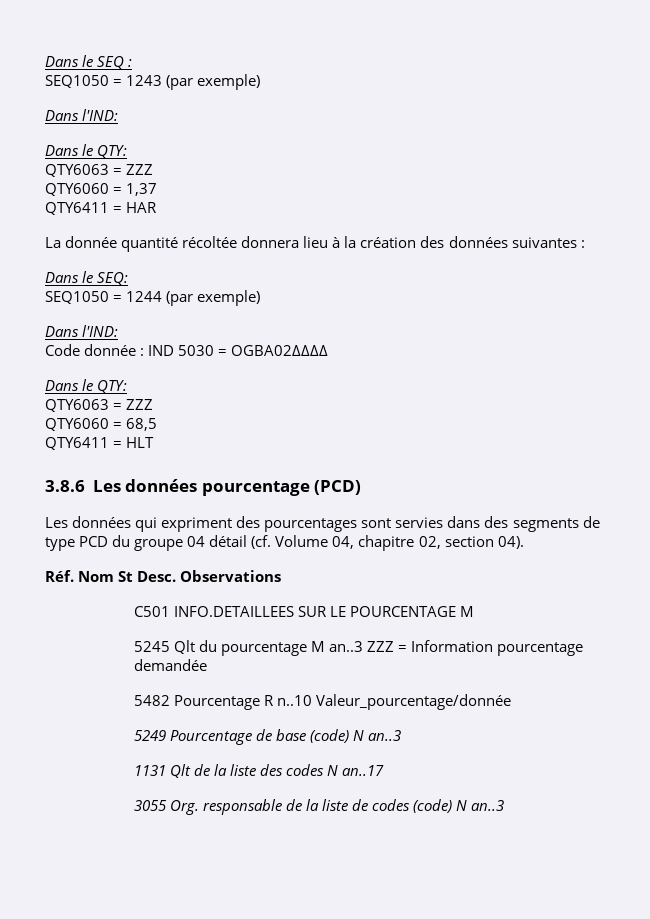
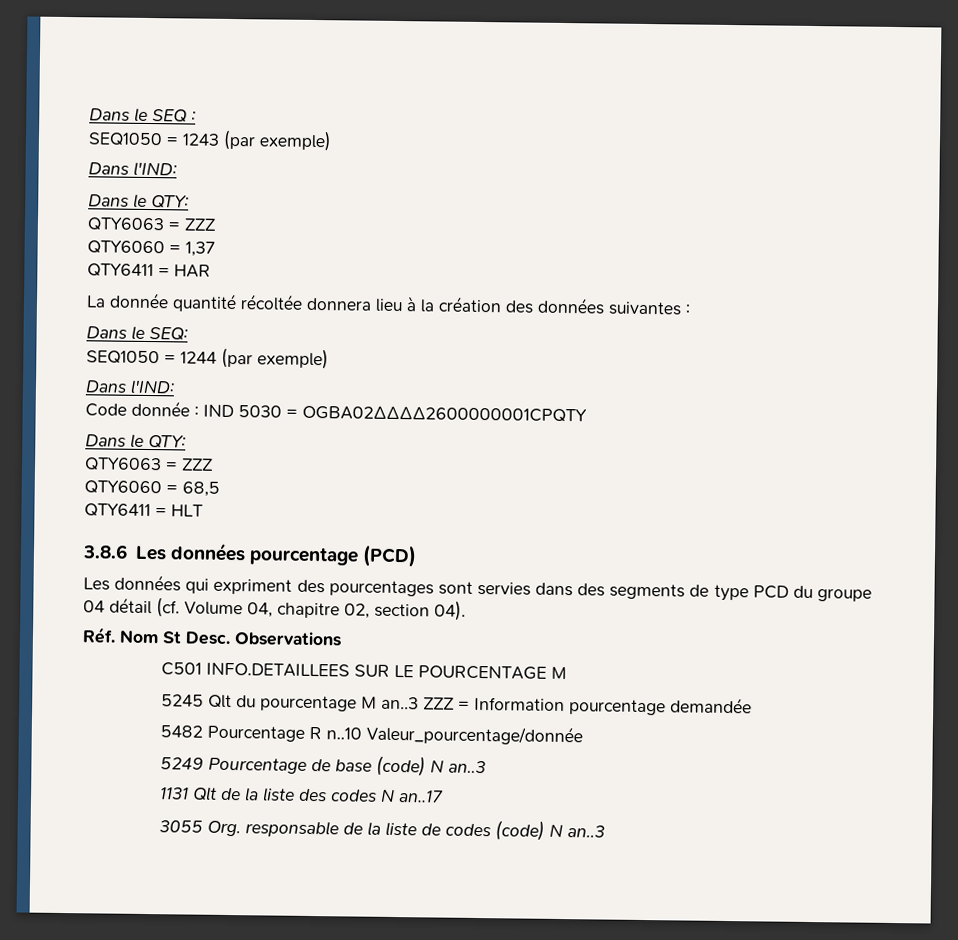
[231,345,329,356] OGBA02ΔΔΔΔ -> [302,404,587,423] OGBA02ΔΔΔΔ2600000001CPQTY

